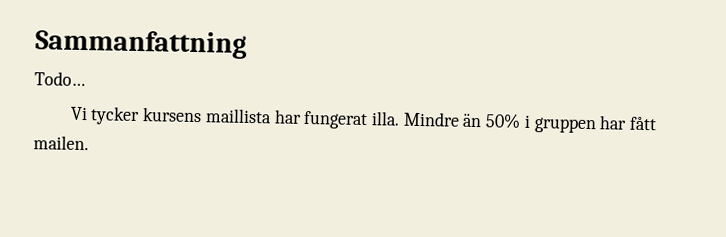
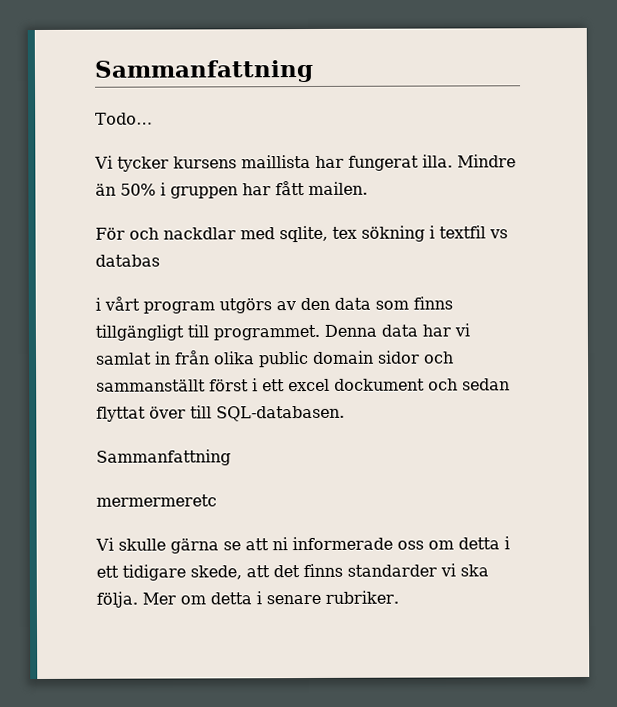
(89, 143) none -> [95,225,508,243] [95,254,160,267] [95,296,453,314] [95,323,470,341] [95,350,454,368] [96,378,510,392] [96,405,345,422] [96,449,231,466] [96,494,217,507] [95,536,510,554] [96,563,489,581] [96,590,399,608] // För och nackdlar med sqlite, tex sökning i textfil vs databas // i vårt program utgörs av den data som finns tillgängligt till programmet. Denna data har vi samlat in från olika public domain sidor och sammanställt först i ett excel dockument och sedan flyttat över till SQL-databasen. // Sammanfattning // mermermeretc // Vi skulle gärna se att ni informerade oss om detta i ett tidigare skede, att det finns standarder vi ska följa. Mer om detta i senare rubriker.

